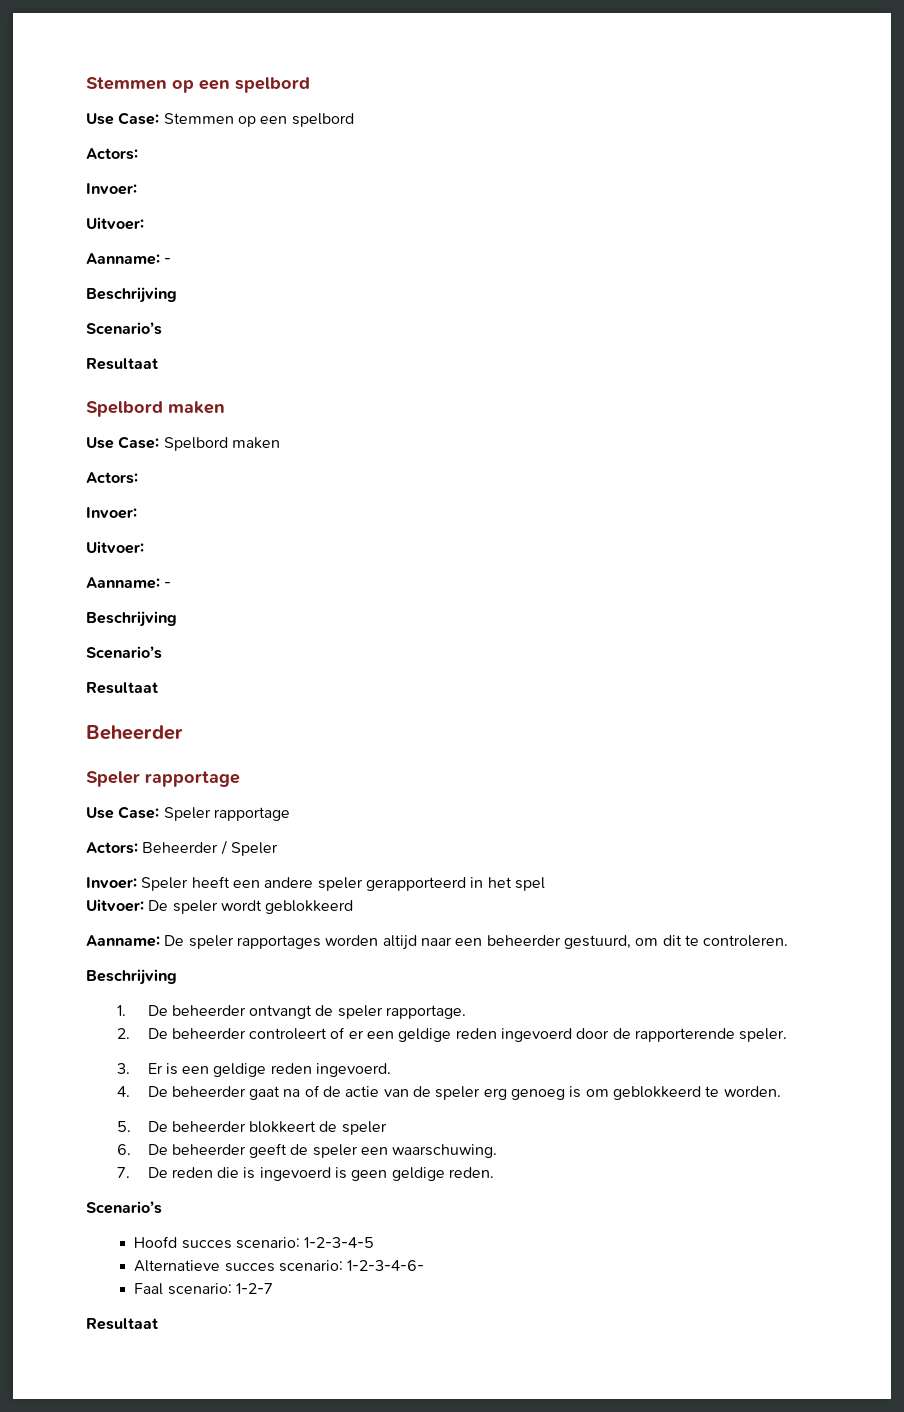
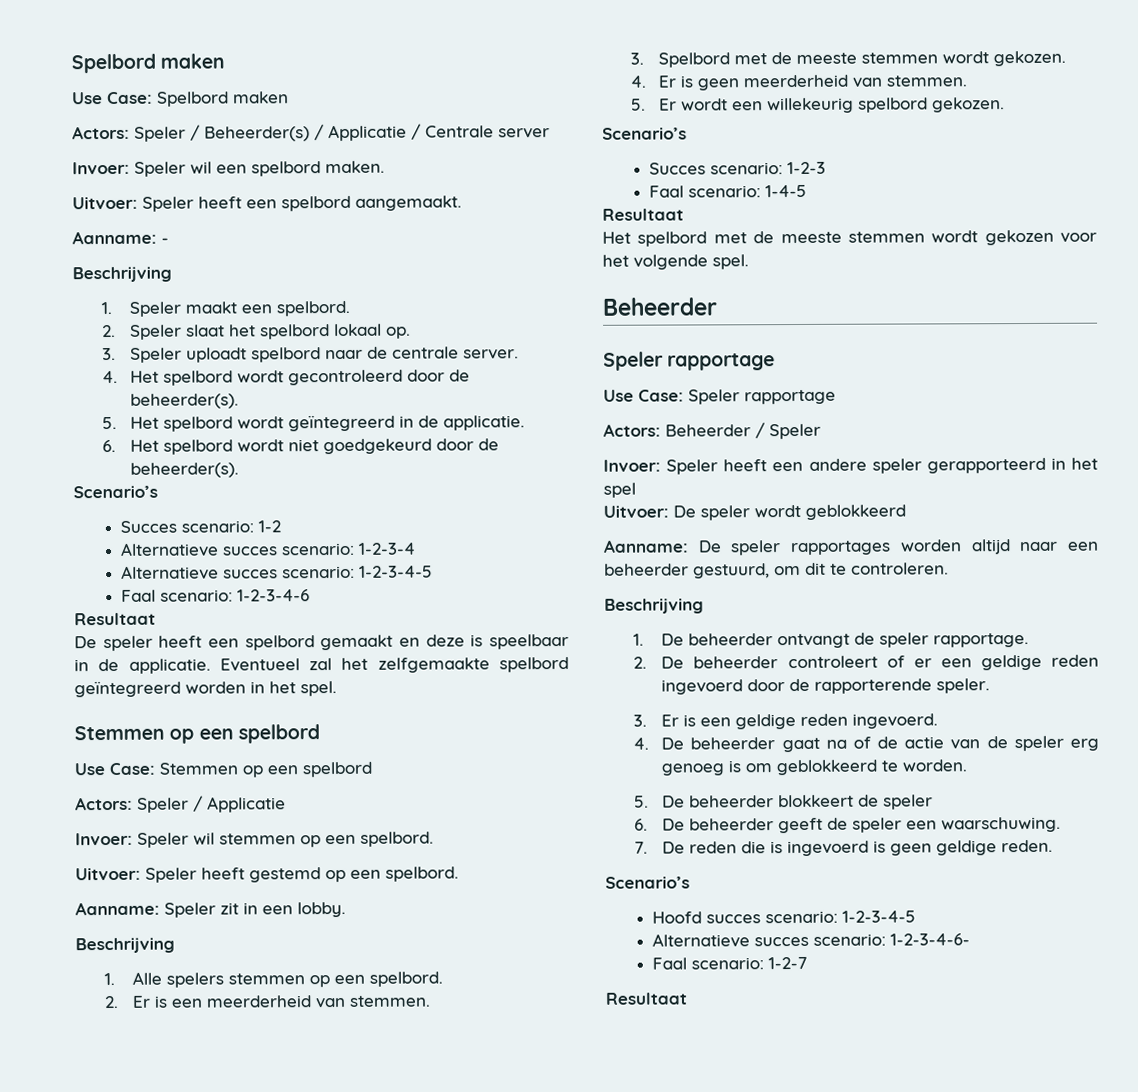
(86, 83) none -> [71,53,226,74] [72,91,289,107] [72,123,550,142] [72,160,385,177] [72,195,462,212] [72,230,169,245] [72,266,172,283] [100,300,351,317] [101,323,412,340] [101,346,520,363] [101,369,471,386] [130,393,240,409] [101,414,526,432] [101,438,500,455] [130,462,240,478] [73,485,158,499] [120,520,282,533] [120,542,417,557] [121,565,434,580] [121,589,311,602] [74,612,156,626] [74,634,569,652] [74,657,569,674] [74,680,337,698] Spelbord maken // Use Case: Spelbord maken // Actors: Speler / Beheerder(s) / Applicatie / Centrale server // Invoer: Speler wil een spelbord maken. // Uitvoer: Speler heeft een spelbord aangemaakt. // Aanname: - // Beschrijving // 1. Speler maakt een spelbord. // 2. Speler slaat het spelbord lokaal op. // 3. Speler uploadt spelbord naar de centrale server. // 4. Het spelbord wordt gecontroleerd door de beheerder(s). // 5. Het spelbord wordt geïntegreerd in de applicatie. // 6. Het spelbord wordt niet goedgekeurd door de beheerder(s). // Scenario’s // Succes scenario: 1-2 // Alternatieve succes scenario: 1-2-3-4 // Alternatieve succes scenario: 1-2-3-4-5 // Faal scenario: 1-2-3-4-6 // Resultaat // De speler heeft een spelbord gemaakt en deze is speelbaar in de applicatie. Eventueel zal het zelfgemaakte spelbord geïntegreerd worden in het spel. //
[86,183,137,195] [86,217,144,230] [86,253,172,265] [86,287,177,303] [86,322,162,335] [86,358,158,370] [86,401,225,417] [86,436,280,451] [86,472,138,484] [86,507,137,519] [86,541,144,554] [86,577,172,589] [86,611,177,627] [86,646,162,659] [86,682,158,694] // Invoer: // Uitvoer: // Aanname: - // Beschrijving // Scenario’s // Resultaat // Spelbord maken // Use Case: Spelbord maken // Actors: // Invoer: // Uitvoer: // Aanname: - // Beschrijving // Scenario’s // Resultaat -> [137,795,286,813] [75,831,434,848] [75,866,459,883] [75,901,346,918] [75,937,175,954] [103,971,444,988] [103,995,432,1009] [629,50,1067,68] [629,74,968,91] [630,97,1006,114] [602,127,687,140] [649,161,827,175] [649,184,808,198] [602,208,684,221] [602,229,1097,247] [602,254,749,270] Speler / Applicatie // Invoer: Speler wil stemmen op een spelbord. // Uitvoer: Speler heeft gestemd op een spelbord. // Aanname: Speler zit in een lobby. // Beschrijving // 1. Alle spelers stemmen op een spelbord. // 2. Er is een meerderheid van stemmen. // 3. Spelbord met de meeste stemmen wordt gekozen. // 4. Er is geen meerderheid van stemmen. // 5. Er wordt een willekeurig spelbord gekozen. // Scenario’s // Succes scenario: 1-2-3 // Faal scenario: 1-4-5 // Resultaat // Het spelbord met de meeste stemmen wordt gekozen voor het volgende spel.

